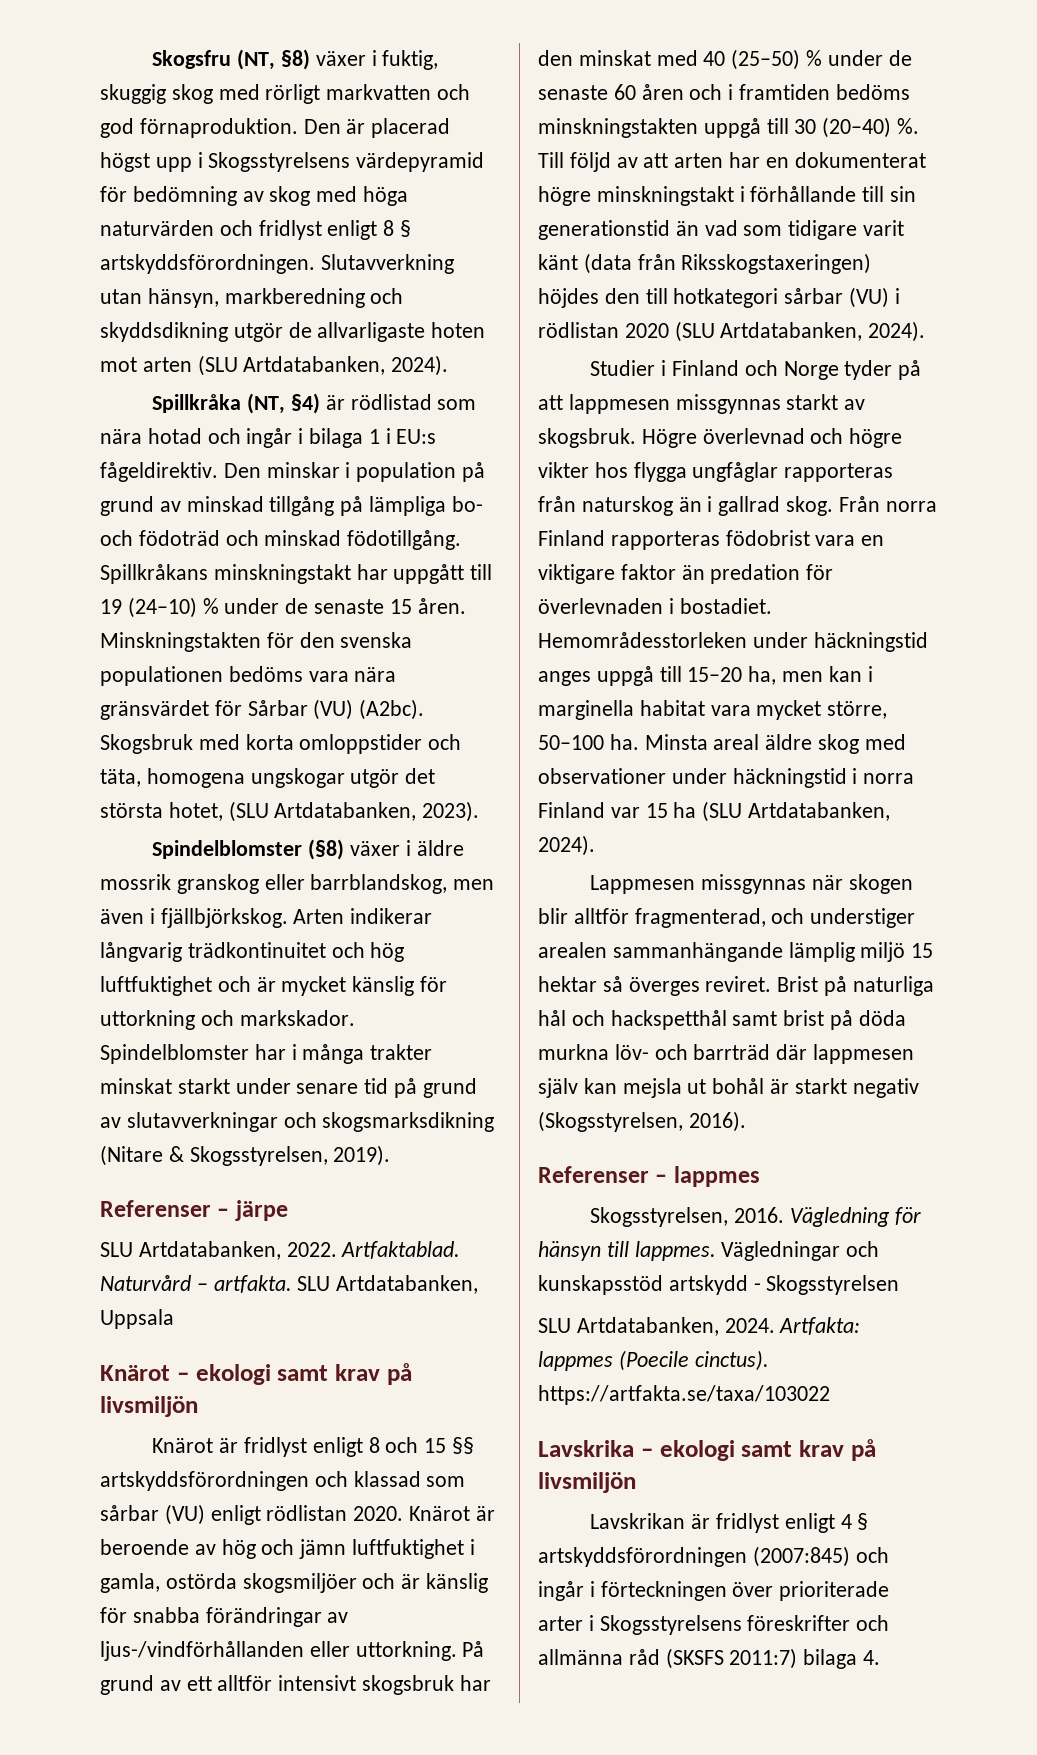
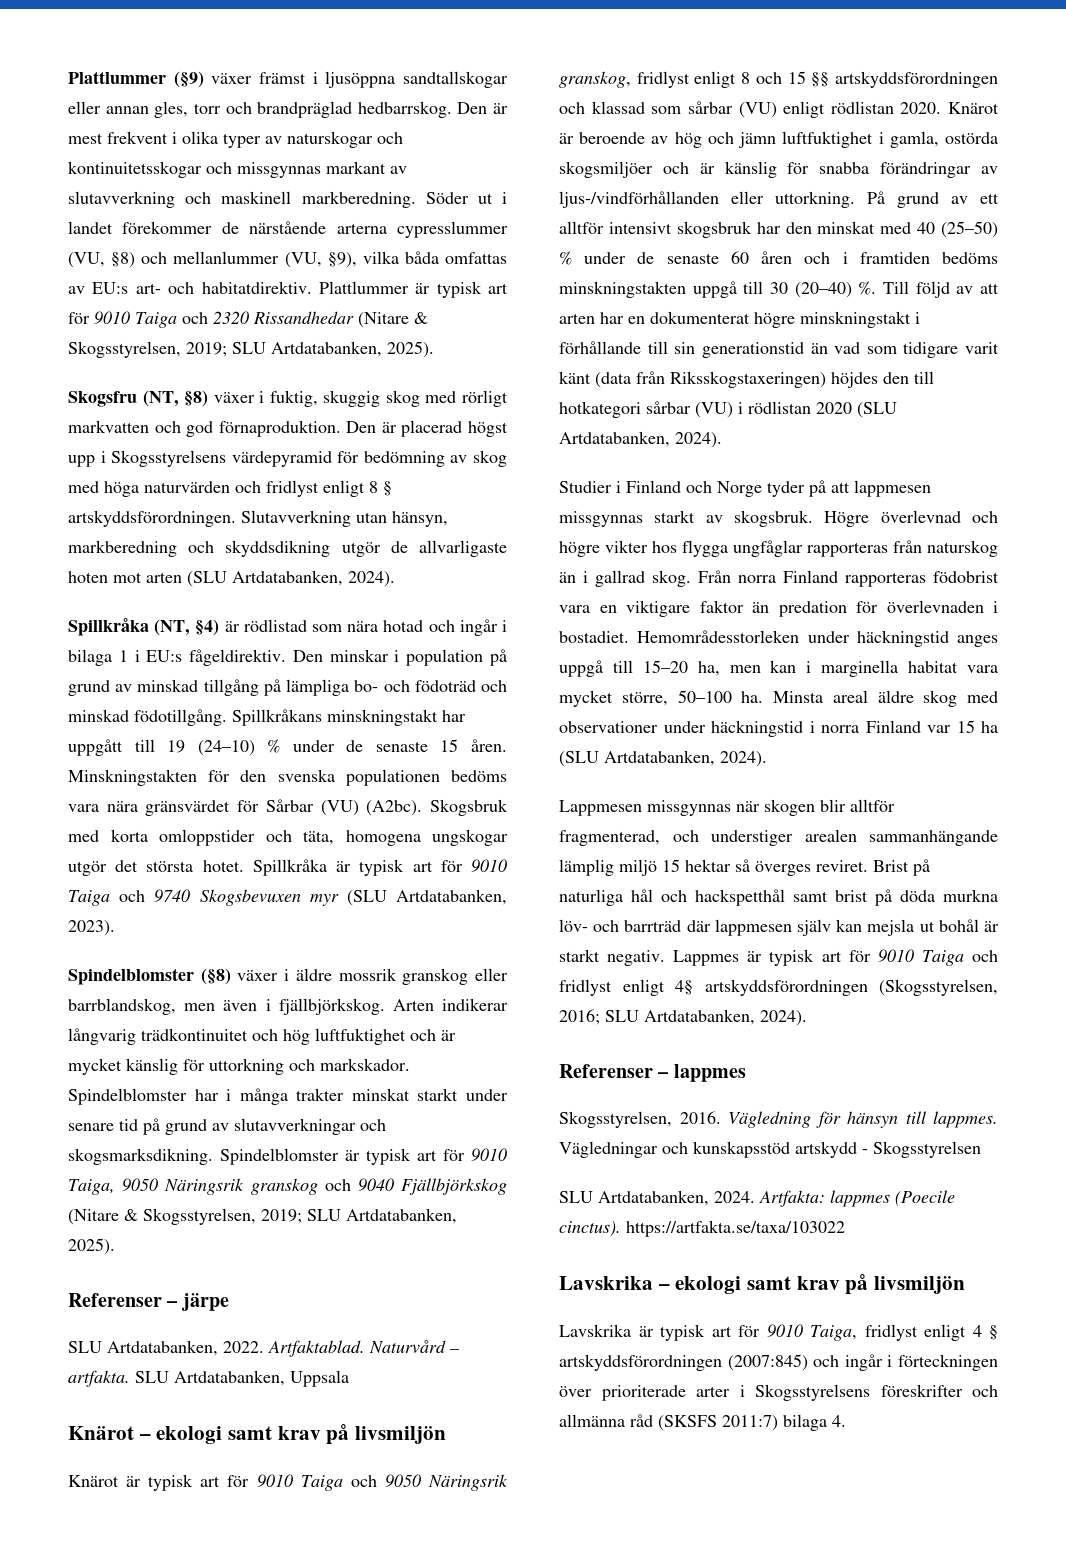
(152, 59) none -> [68,71,508,88] [68,101,508,118] [68,131,403,148] [68,161,407,178] [68,191,508,208] [68,221,508,238] [68,251,507,268] [68,281,508,298] [68,311,428,328] [68,341,434,358] Plattlummer (§9) växer främst i ljusöppna sandtallskogar eller annan gles, torr och brandpräglad hedbarrskog. Den är mest frekvent i olika typer av naturskogar och kontinuitetsskogar och missgynnas markant av slutavverkning och maskinell markberedning. Söder ut i landet förekommer de närstående arterna cypresslummer (VU, §8) och mellanlummer (VU, §9), vilka båda omfattas av EU:s art- och habitatdirektiv. Plattlummer är typisk art för 9010 Taiga och 2320 Rissandhedar (Nitare & Skogsstyrelsen, 2019; SLU Artdatabanken, 2025). //
[168,802,223,821] hotet, -> [202,859,508,876] [68,889,339,906] hotet. Spillkråka är typisk art för 9010 Taiga och 9740 Skogsbevuxen myr
[322,1112,495,1132] [100,1145,391,1166] skogsmarksdikning (Nitare & Skogsstyrelsen, 2019). -> [68,1148,507,1165] [68,1178,507,1195] [68,1208,457,1225] [68,1238,115,1255] skogsmarksdikning. Spindelblomster är typisk art för 9010 Taiga, 9050 Näringsrik granskog och 9040 Fjällbjörkskog (Nitare & Skogsstyrelsen, 2019; SLU Artdatabanken, 2025).
(239, 1445) none -> [148,1474,508,1491] [559,71,631,88] typisk art för 9010 Taiga och 9050 Näringsrik granskog,
[852,1078,919,1098] [538,1111,746,1132] negativ (Skogsstyrelsen, 2016). -> [607,949,998,966] [559,979,998,996] [559,1009,807,1026] negativ. Lappmes är typisk art för 9010 Taiga och fridlyst enligt 4§ artskyddsförordningen (Skogsstyrelsen, 2016; SLU Artdatabanken, 2024).
[590,1513,711,1529] Lavskrikan är -> [559,1324,857,1341] Lavskrika är typisk art för 9010 Taiga,

